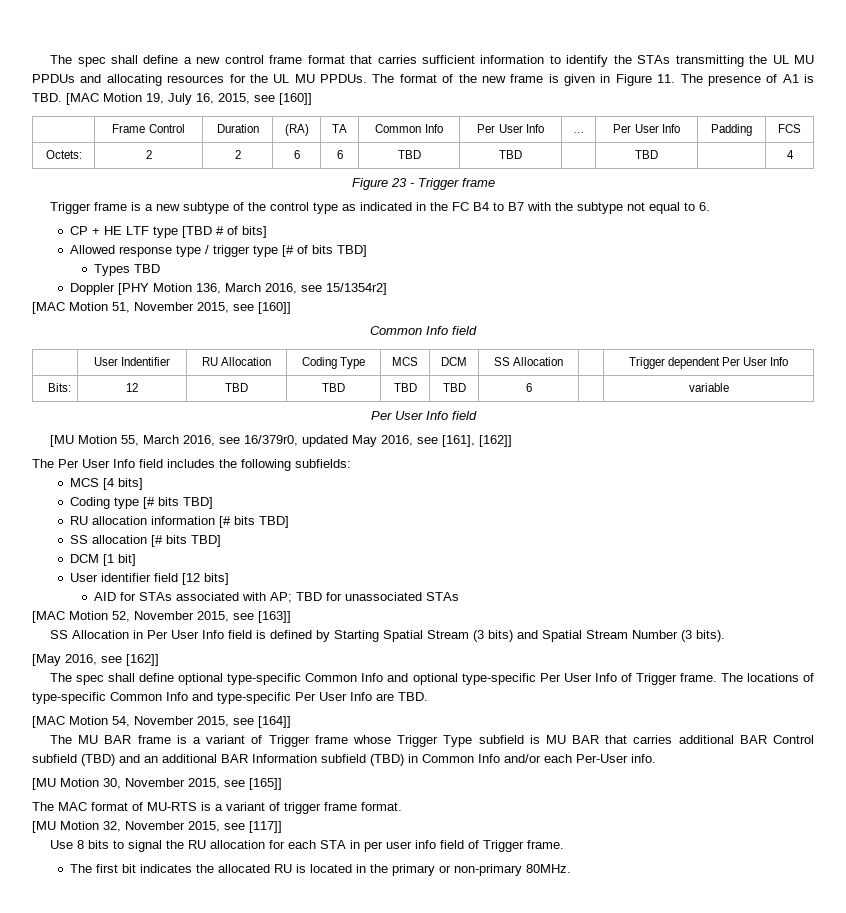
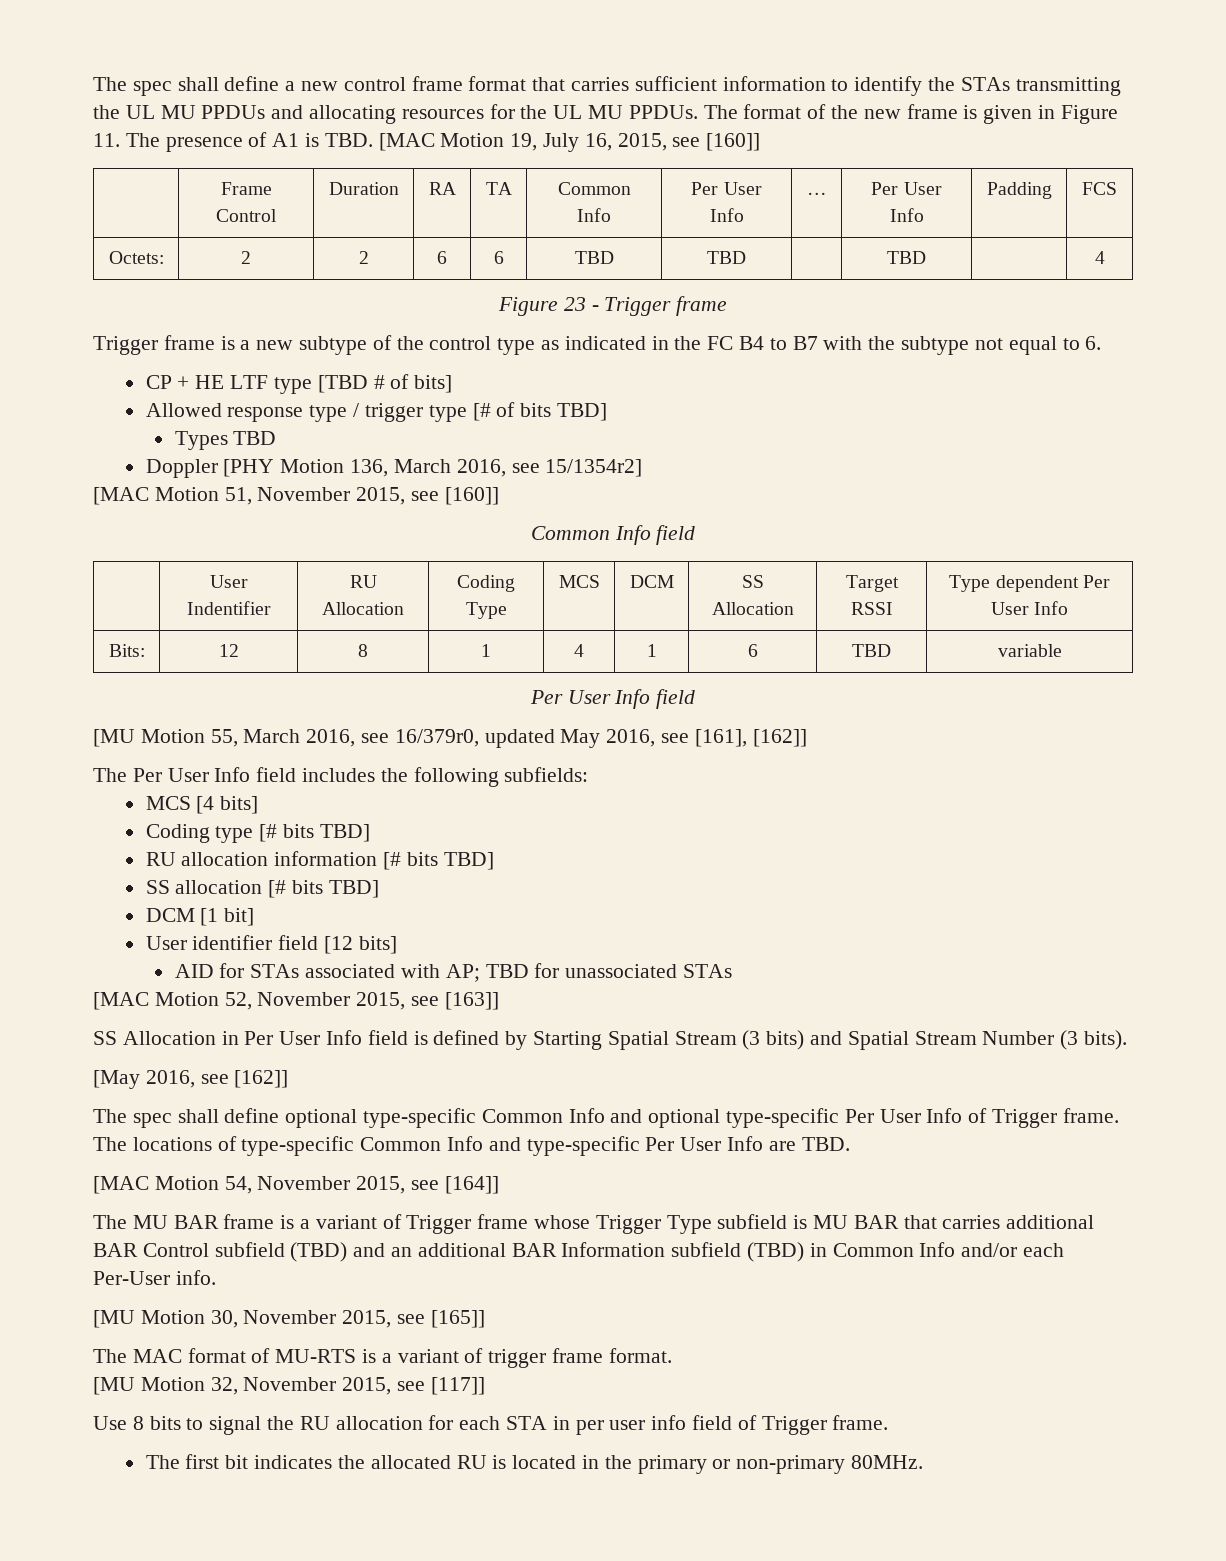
[284,124,309,136] (RA) -> [428,182,456,195] RA
[628,357,665,369] | Trigger -> [845,575,899,592] [850,602,893,615] [949,575,991,592] Target RSSI | Type
[225,383,248,392] [322,383,345,392] [393,383,417,392] [442,383,466,392] [525,383,532,392] TBD | TBD | TBD | TBD | 6 | -> [358,644,368,657] [481,644,491,657] [574,644,584,657] [646,644,657,657] [747,644,758,657] [852,644,891,657] 8 | 1 | 4 | 1 | 6 | TBD

